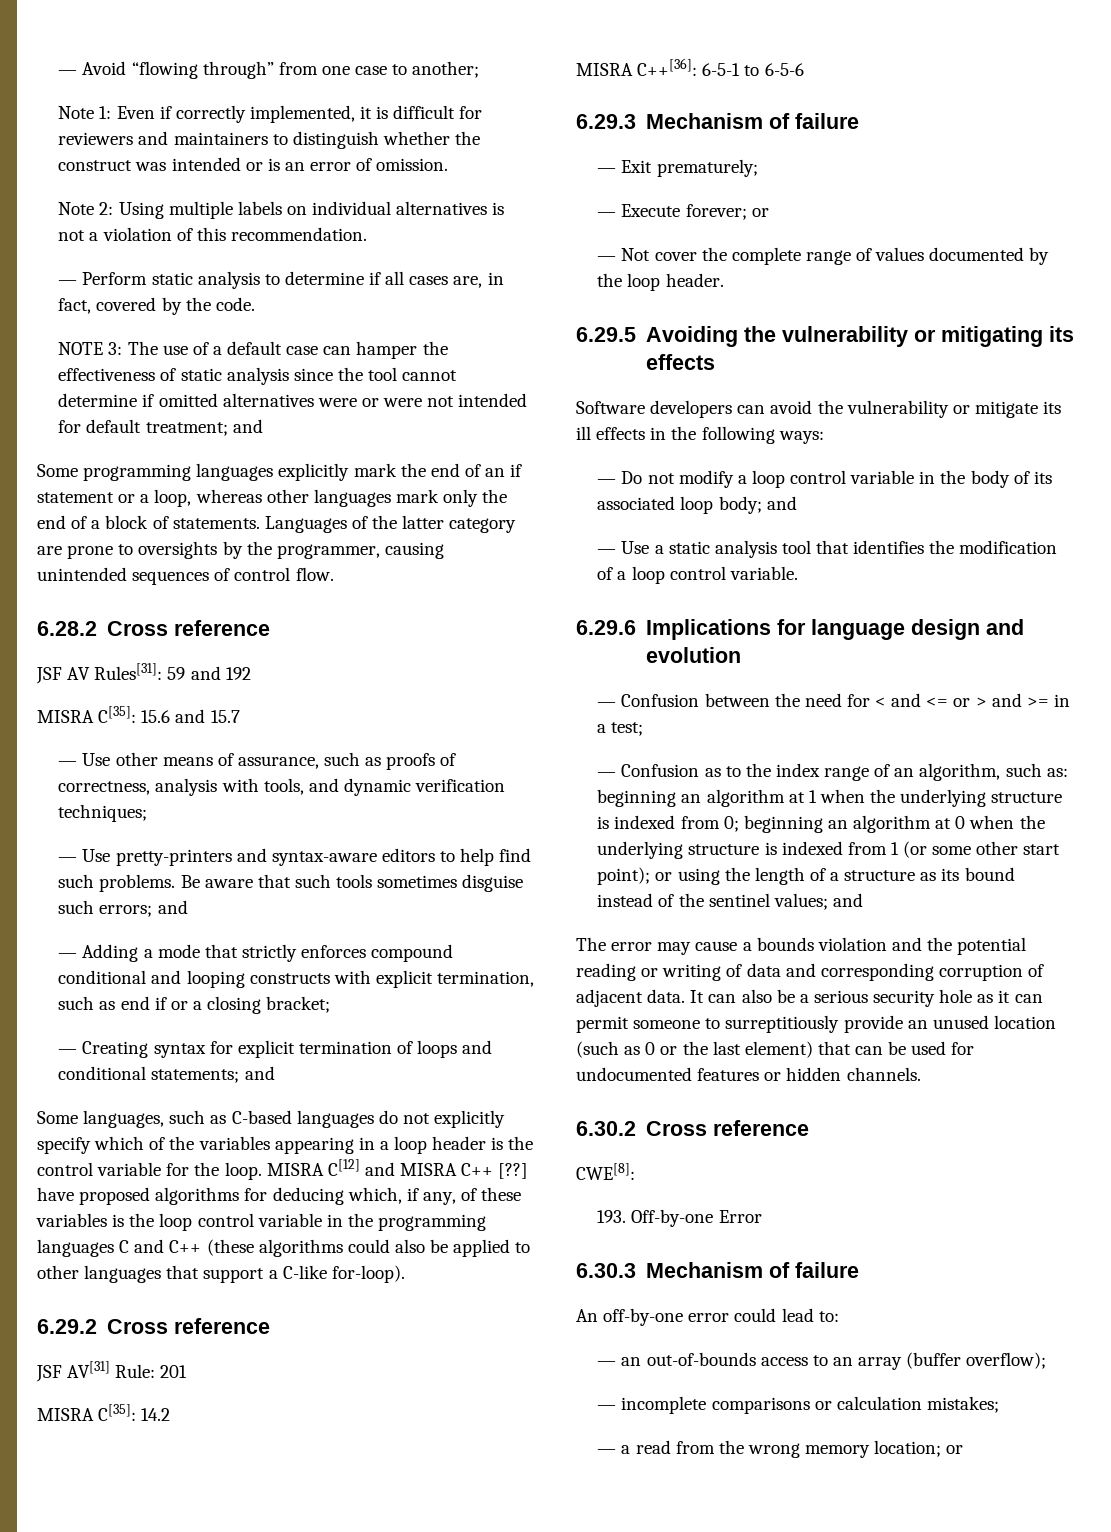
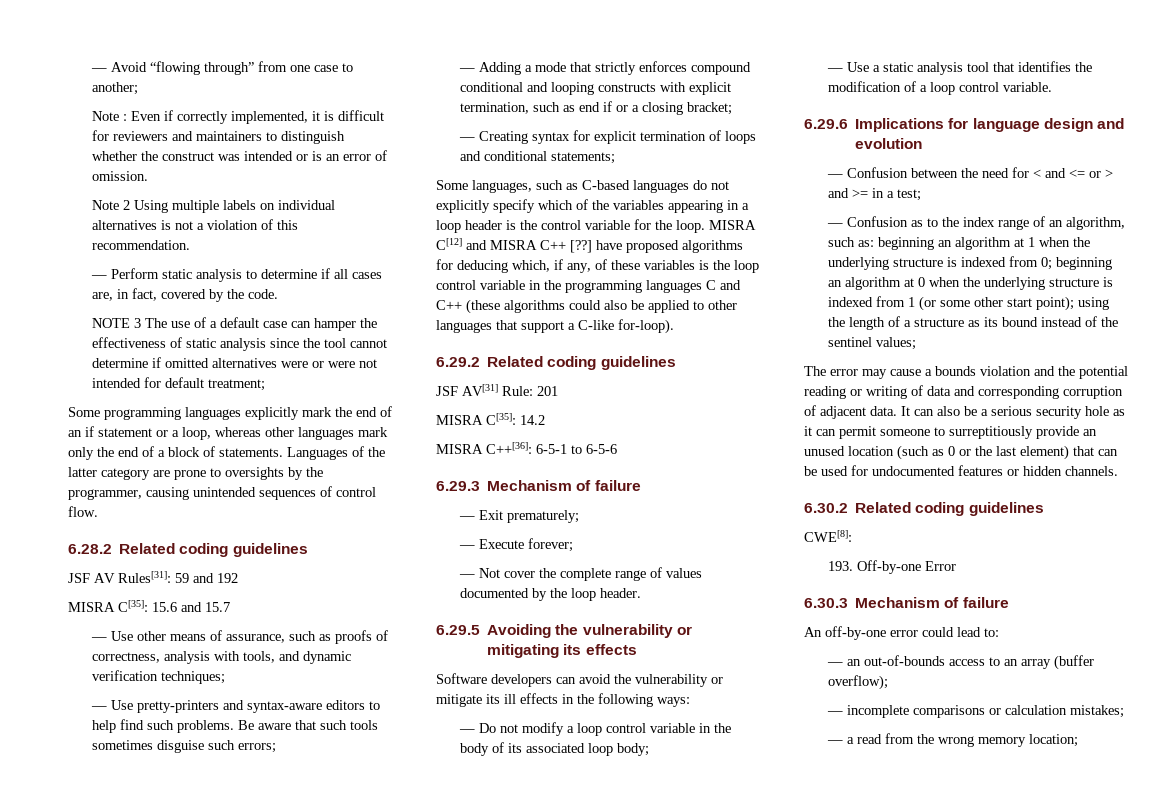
[99,106,112,119] 1: -> [123,114,128,121] :
[99,202,114,215] 2: -> [123,200,131,210] 2
[108,342,123,355] 3: -> [134,318,142,328] 3
[232,419,263,433] and -> (266, 385) none
[106,620,270,636] Cross reference -> [119,543,308,557] Related coding guidelines
[157,900,188,914] and -> (277, 748) none
[244,1066,275,1080] and -> (616, 158) none
[106,1318,270,1334] Cross reference -> [487,356,676,370] Related coding guidelines
[751,208,769,217] or -> (574, 545) none
[766,496,797,510] and -> (650, 749) none
[655,872,673,881] or -> (1075, 303) none
[832,893,863,907] and -> (917, 343) none
[645,1120,809,1136] Cross reference -> [855,502,1044,516] Related coding guidelines
[946,1445,964,1454] or -> (1079, 740) none

